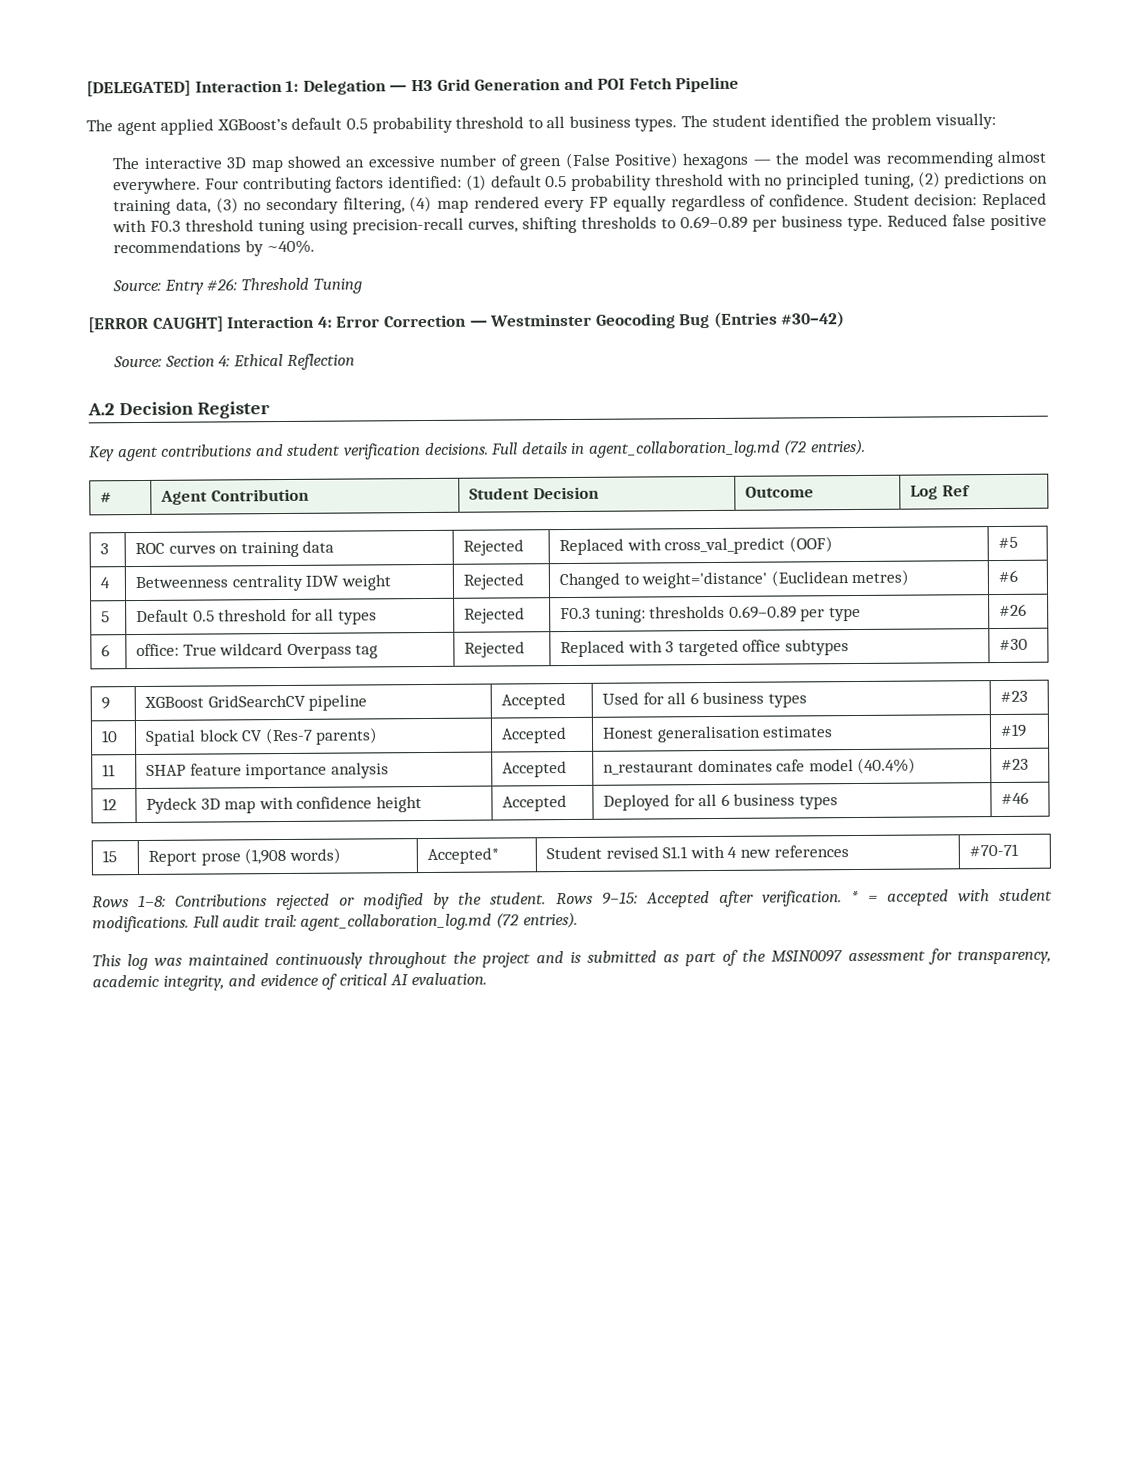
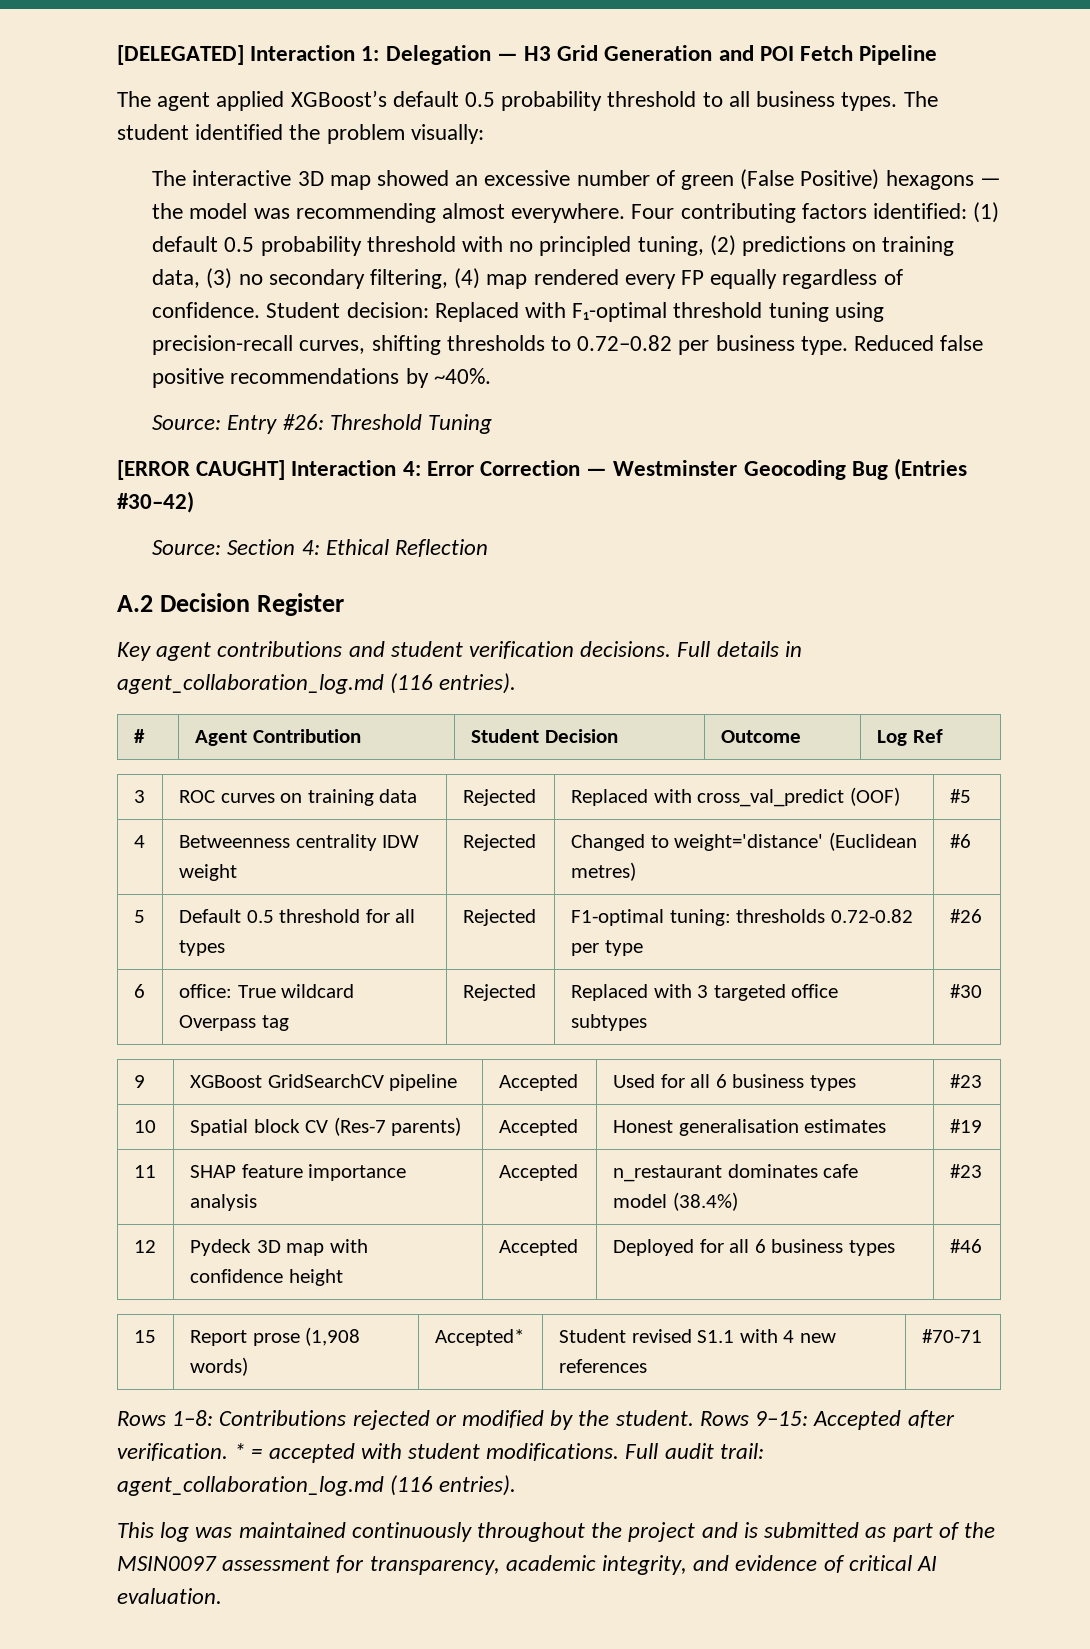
[150,220,182,232] F0.3 -> [572,302,668,322] F₁-optimal
[680,215,749,230] 0.69–0.89 -> [577,335,673,351] 0.72–0.82
[783,439,808,456] (72 -> [390,673,434,694] (116
[559,607,591,620] F0.3 -> [570,909,664,926] F1-optimal
[728,605,797,619] 0.69–0.89 -> [830,909,913,923] 0.72-0.82
[857,757,917,774] (40.4%) -> [672,1192,738,1211] (38.4%)
[495,912,519,929] (72 -> [390,1475,434,1496] (116

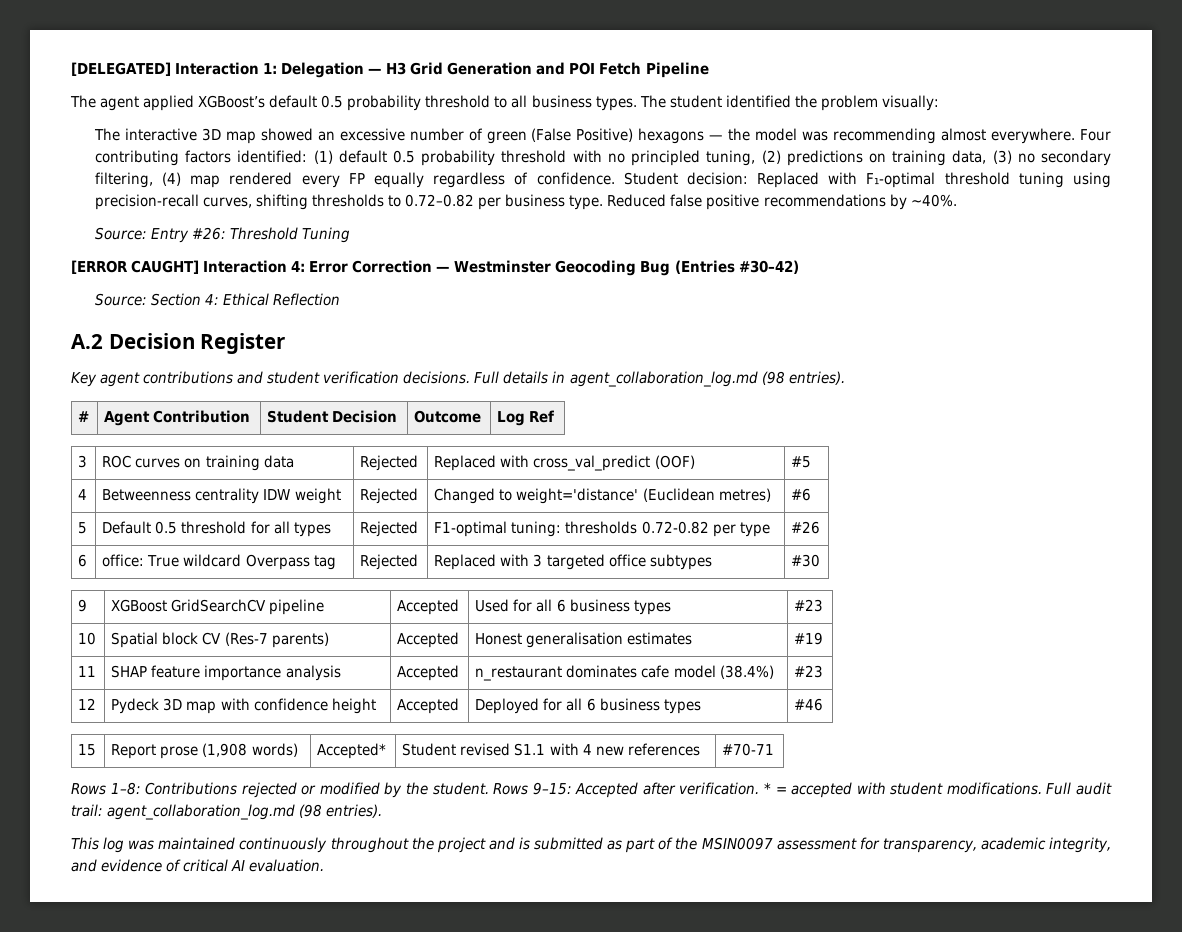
[390,673,434,694] (116 -> [761,371,785,385] (98
[390,1475,434,1496] (116 -> [299,804,323,818] (98

